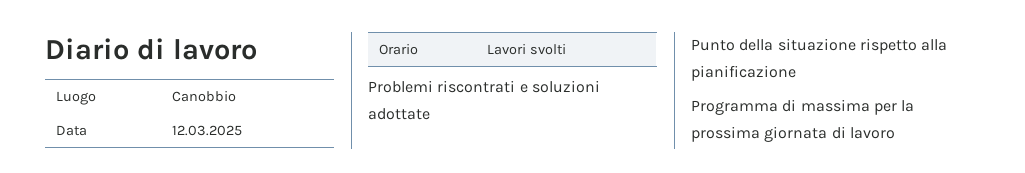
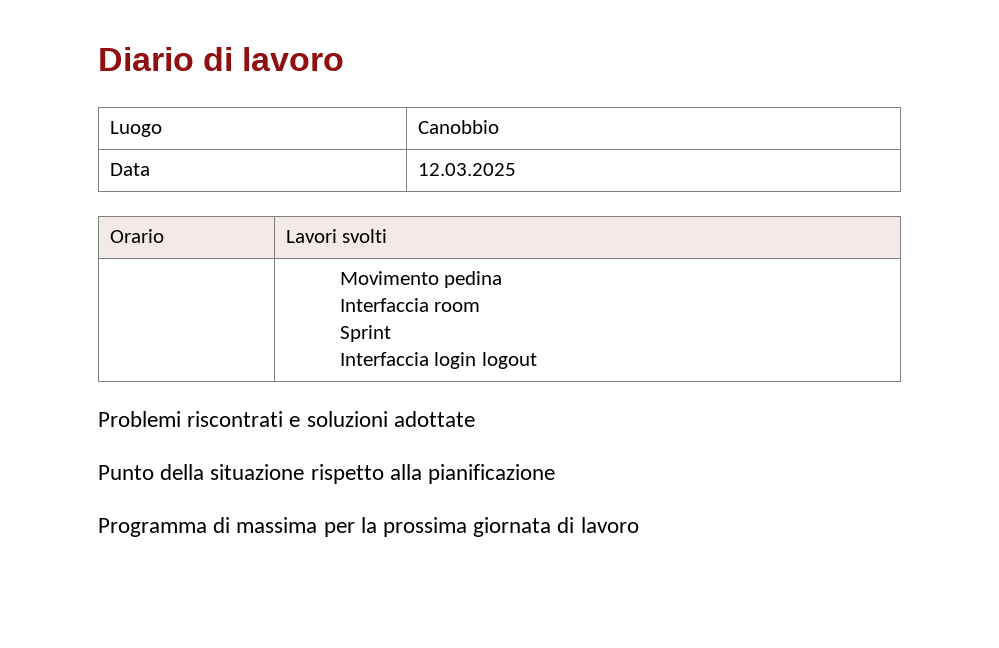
(566, 49) none -> [339,271,503,288] [339,298,481,312] [339,325,391,342] [339,352,537,369] // | Movimento pedina // Interfaccia room // Sprint // Interfaccia login logout

